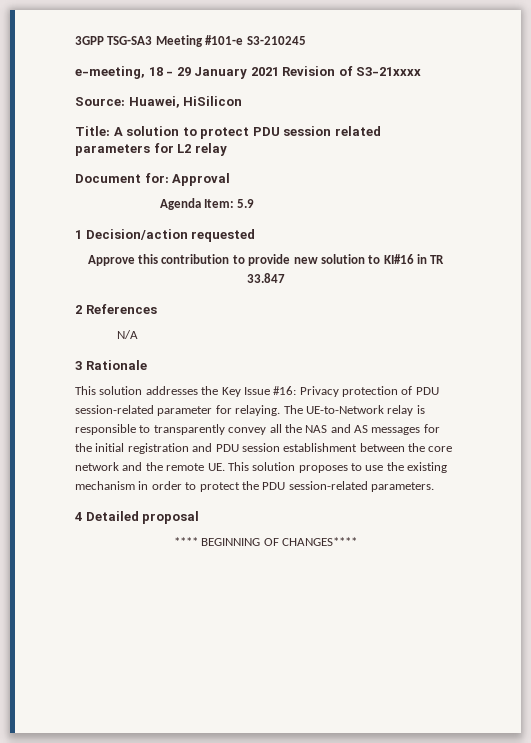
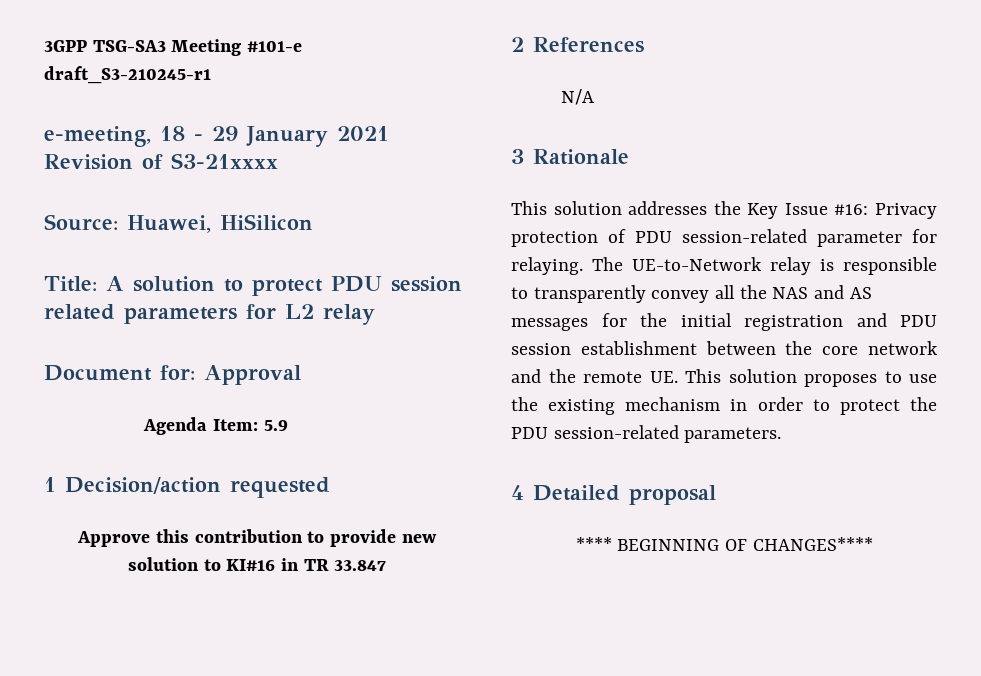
[246,36,306,45] S3-210245 -> [44,66,211,84] draft_S3-210245-r1

